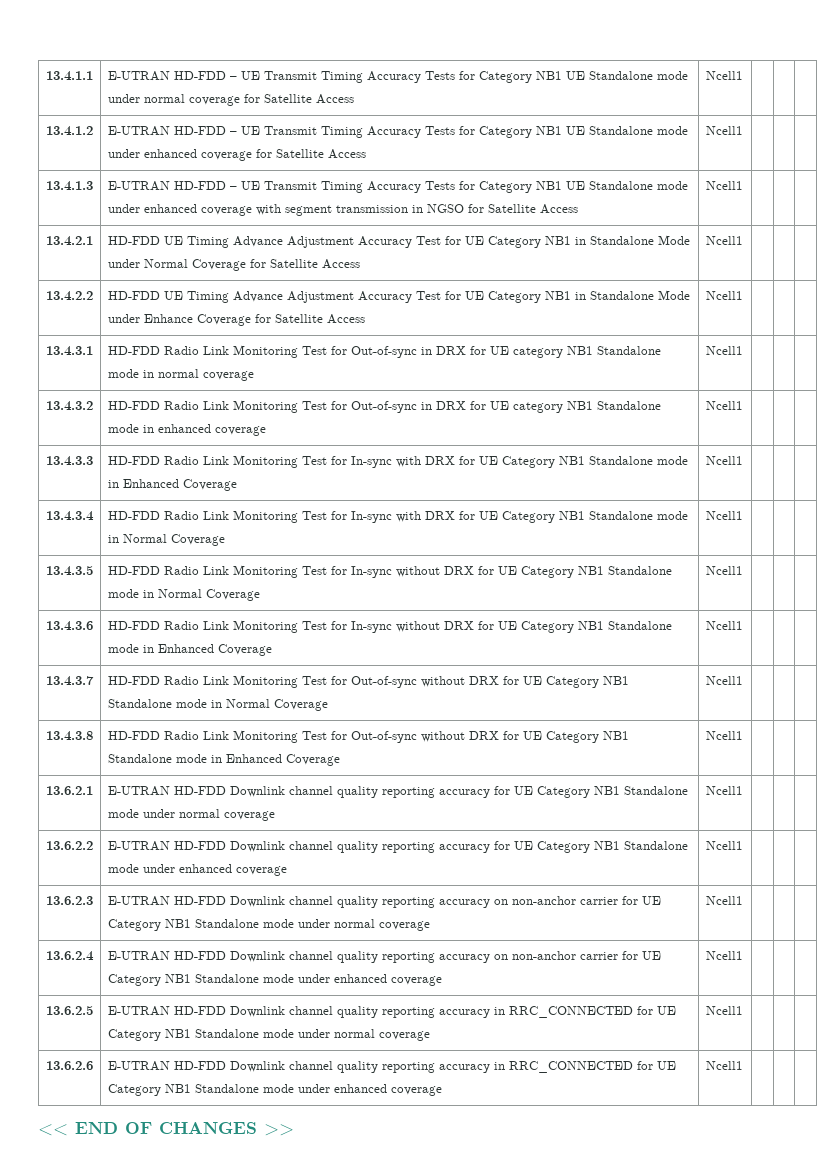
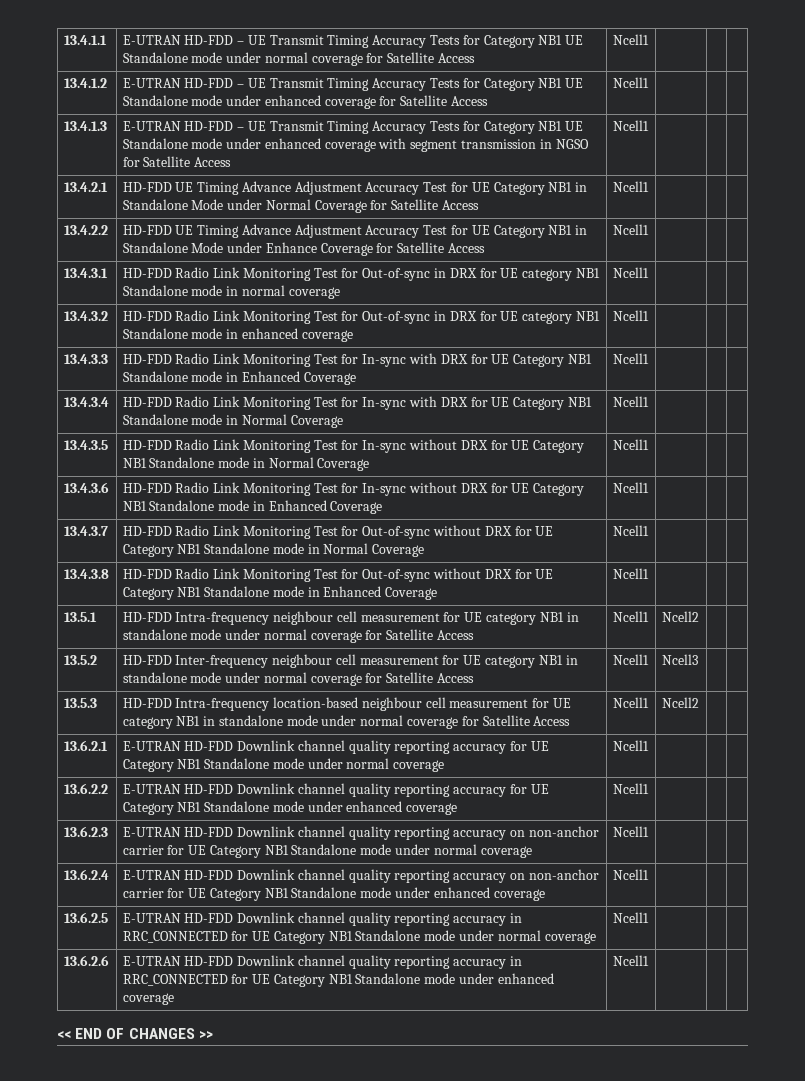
(743, 735) none -> [63,612,97,622] [122,611,579,625] [122,629,475,643] [612,611,649,622] [661,611,699,622] [63,655,97,665] [122,654,578,668] [122,672,475,686] [612,654,649,665] [661,654,698,665] [63,698,97,708] [122,697,572,711] [122,715,571,729] [612,697,649,708] [661,697,699,708] // 13.5.1 | HD-FDD Intra-frequency neighbour cell measurement for UE category NB1 in standalone mode under normal coverage for Satellite Access | Ncell1 | Ncell2 | | // 13.5.2 | HD-FDD Inter-frequency neighbour cell measurement for UE category NB1 in standalone mode under normal coverage for Satellite Access | Ncell1 | Ncell3 | | // 13.5.3 | HD-FDD Intra-frequency location-based neighbour cell measurement for UE category NB1 in standalone mode under normal coverage for Satellite Access | Ncell1 | Ncell2 | |

